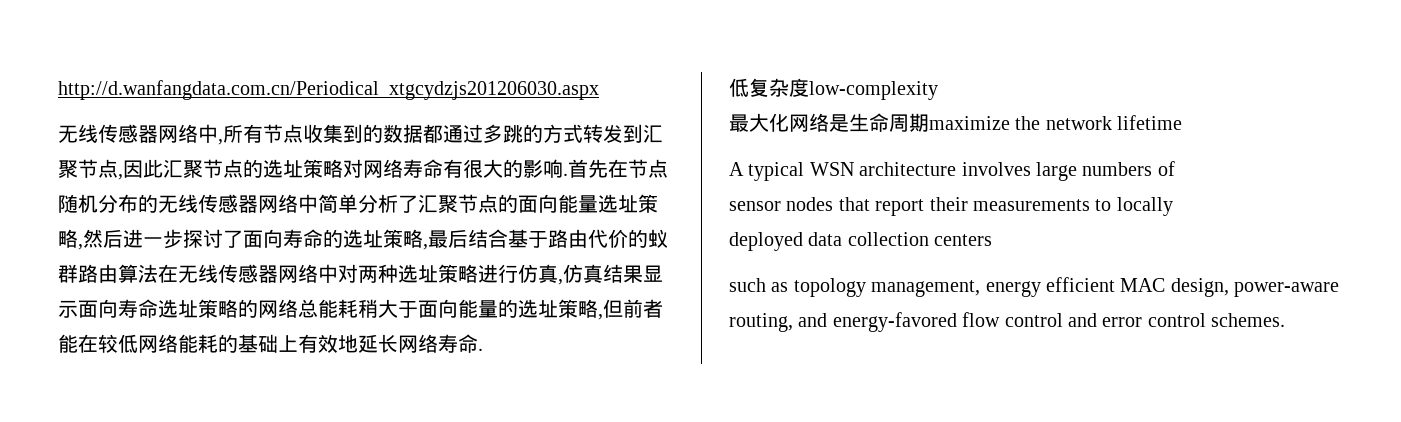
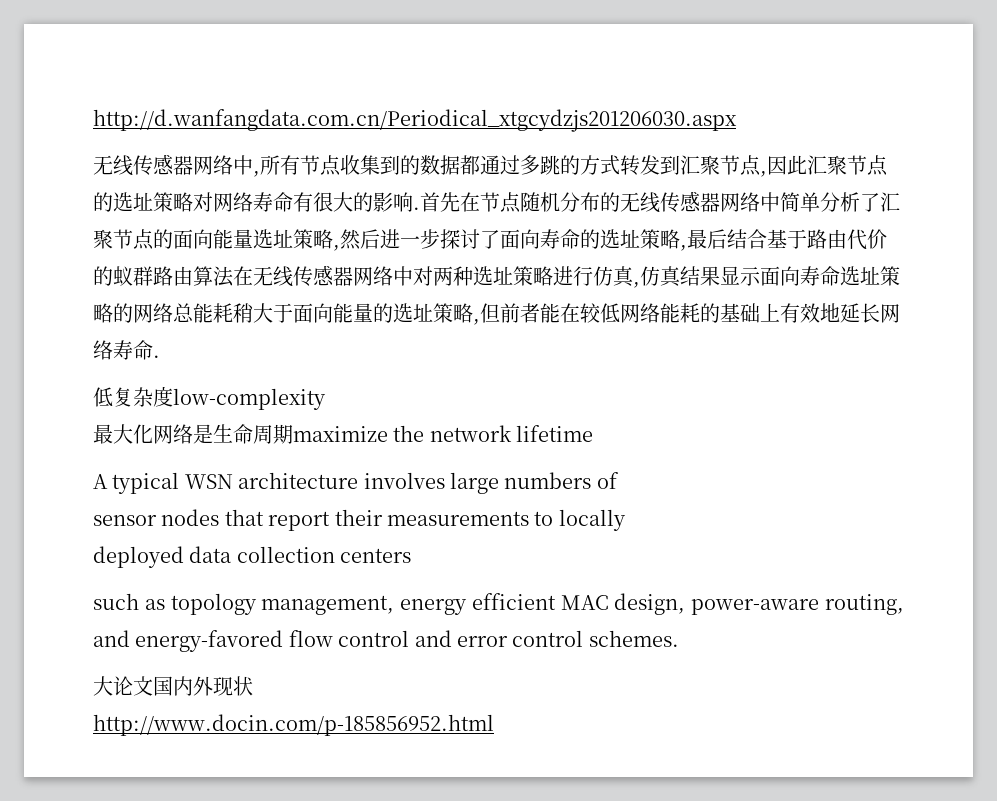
(1286, 320) none -> [93,676,253,696] [93,714,494,736] // 大论文国内外现状 // http://www.docin.com/p-185856952.html

